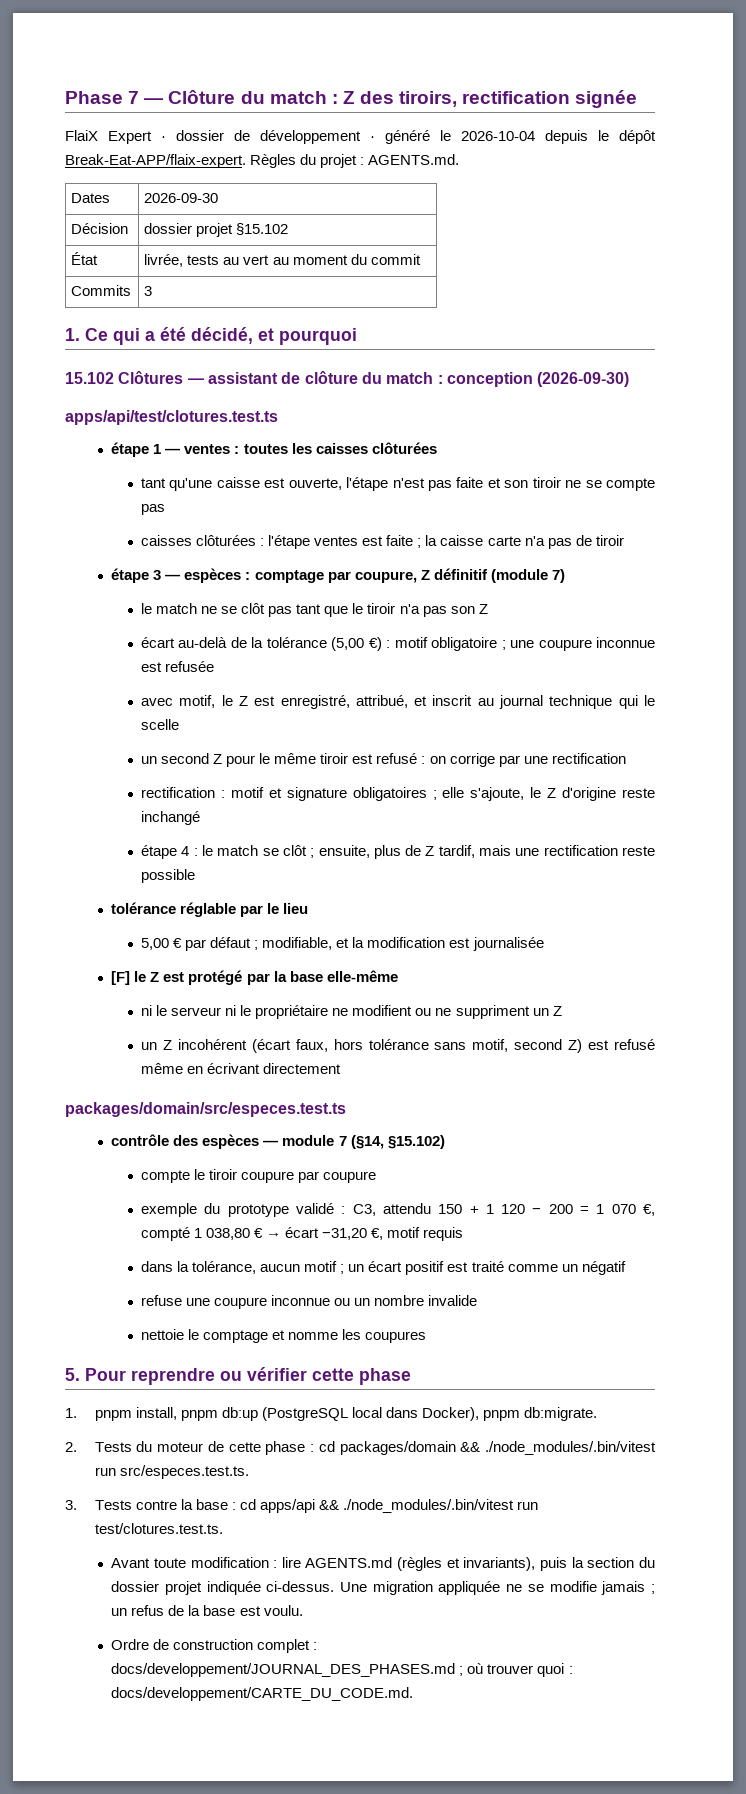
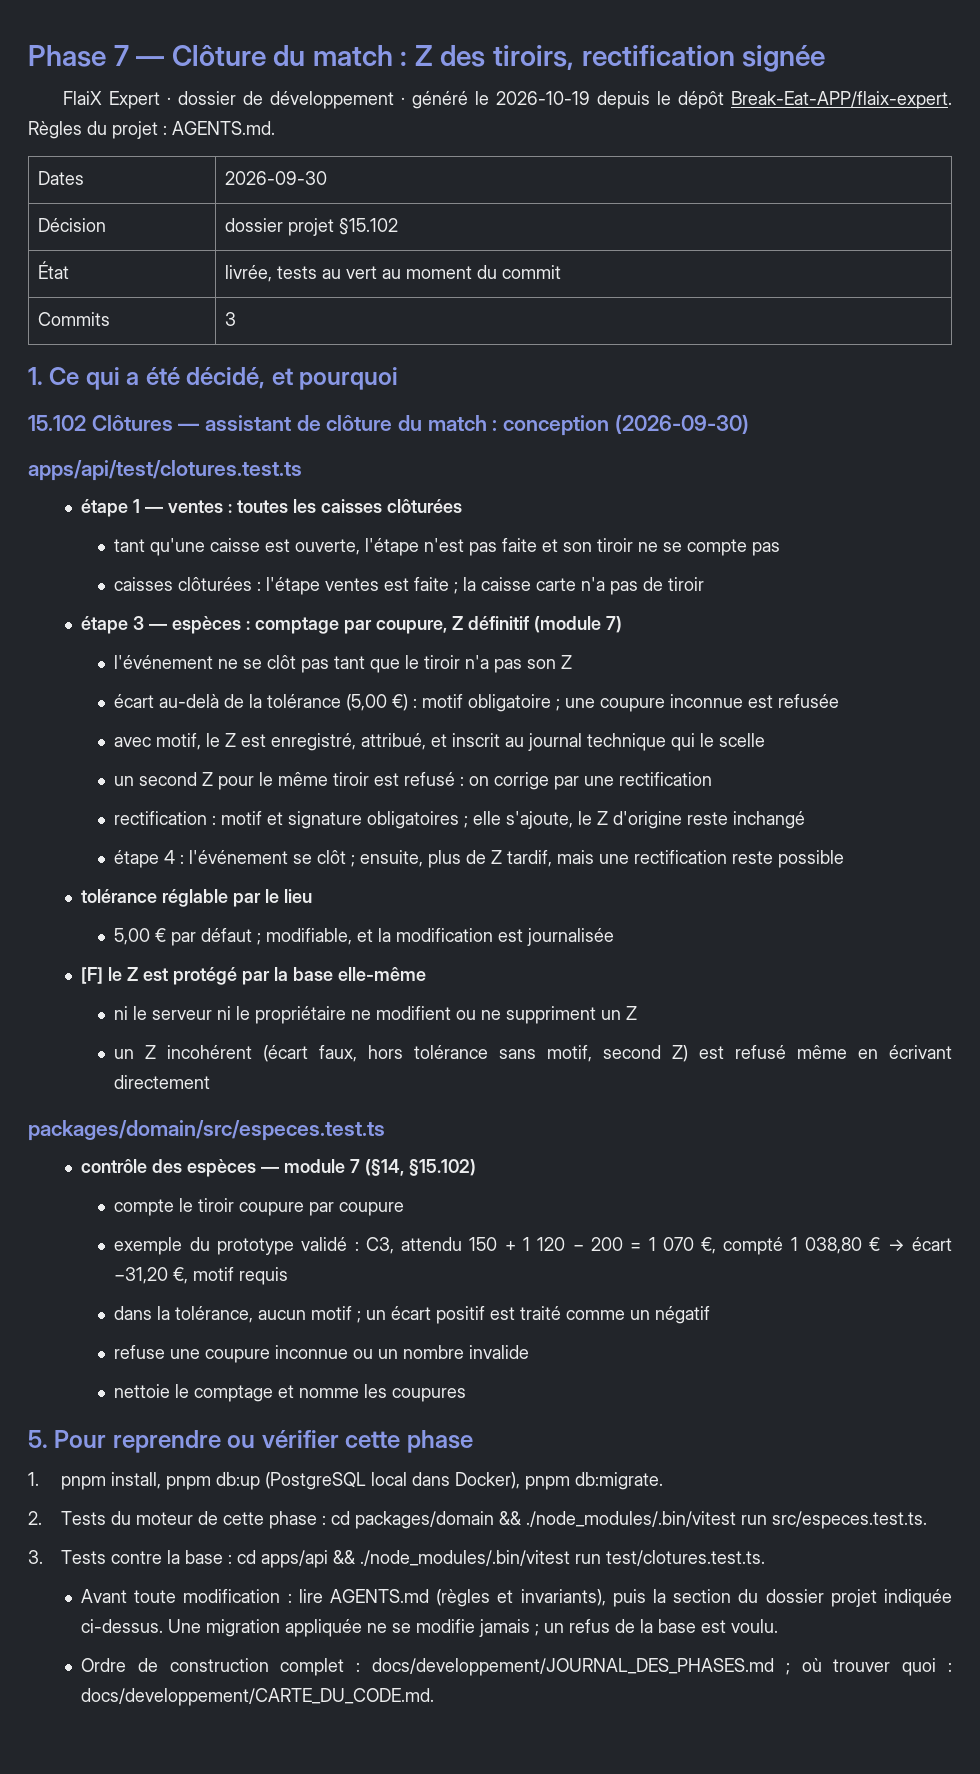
[461,131,535,141] 2026-10-04 -> [495,91,590,105] 2026-10-19
[141,603,198,614] le match -> [114,655,214,669] l'événement
[201,845,259,856] le match -> [189,850,289,864] l'événement

